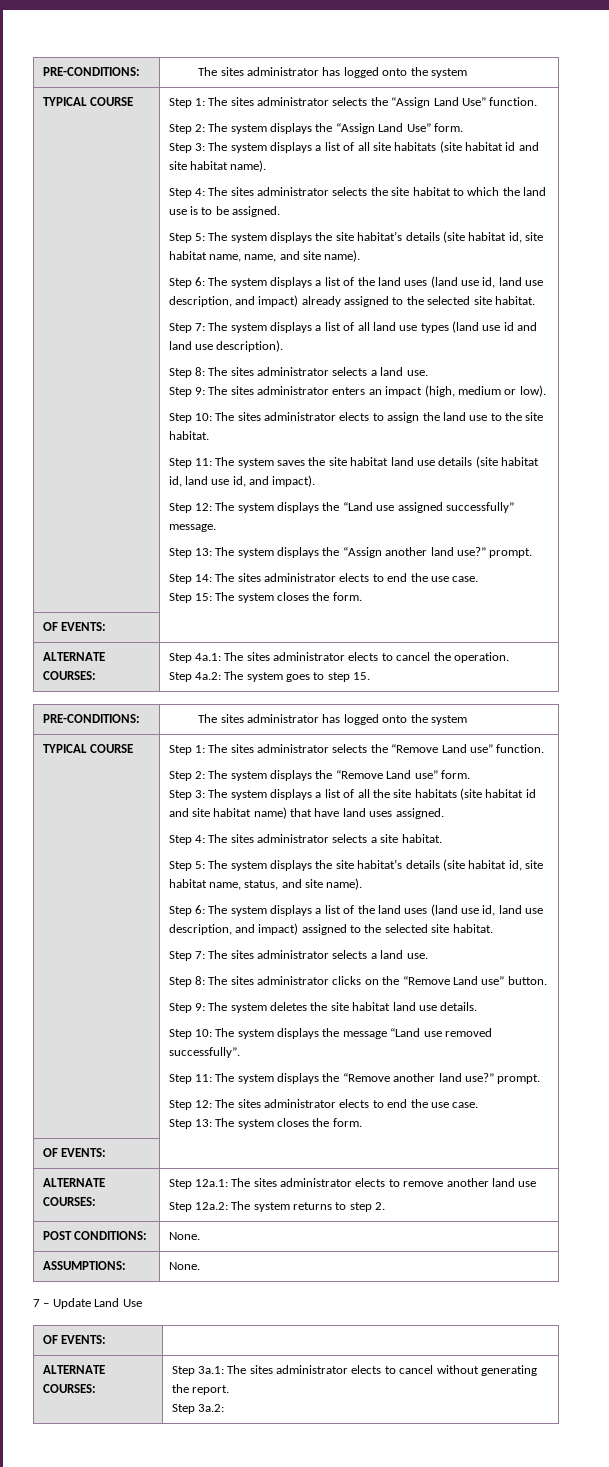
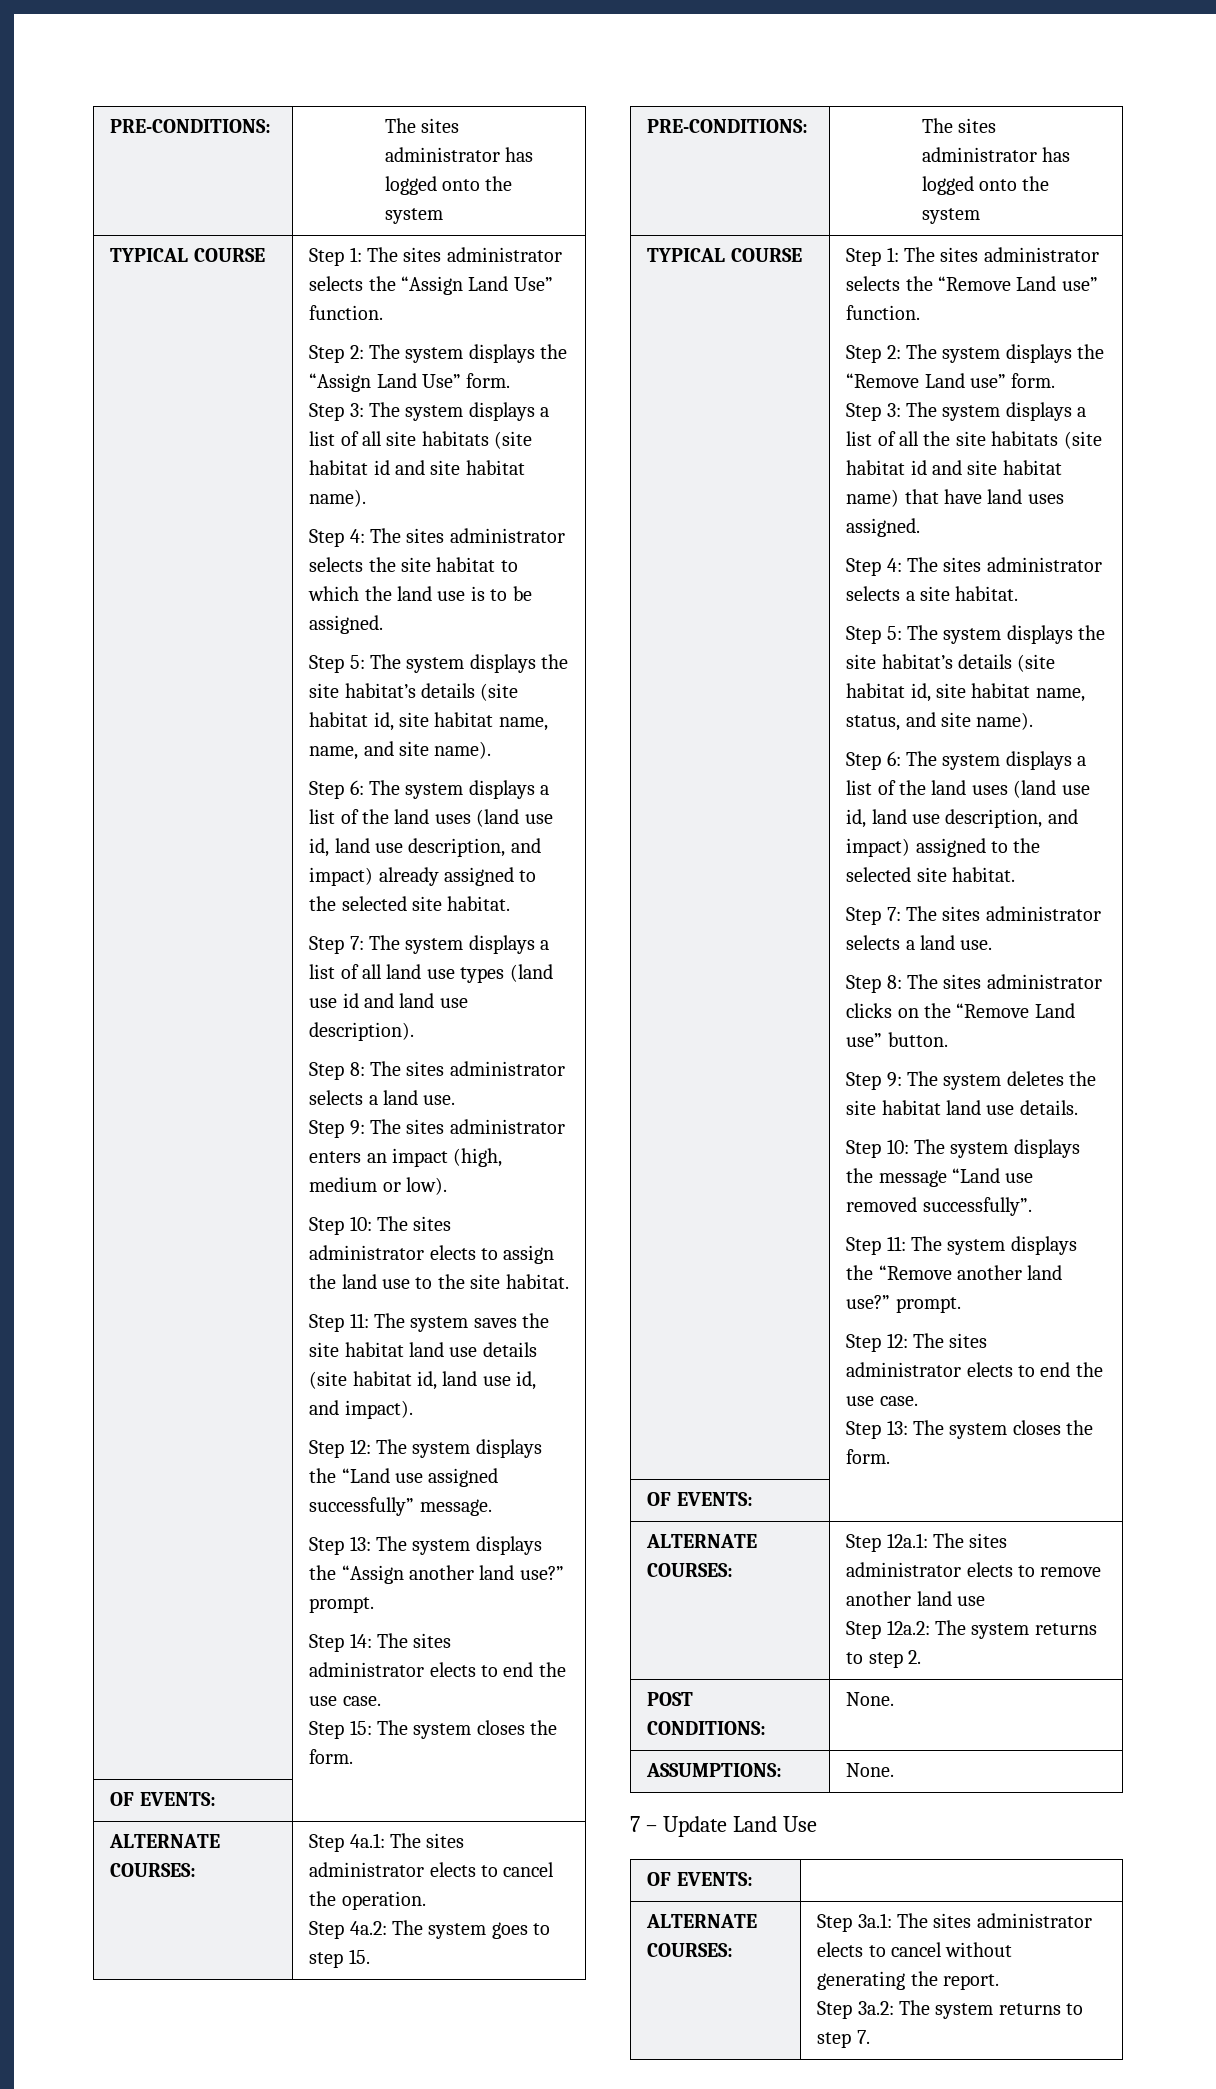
(224, 1408) none -> [899,2000,1084,2019] [817,2030,870,2048] The system returns to step 7.

